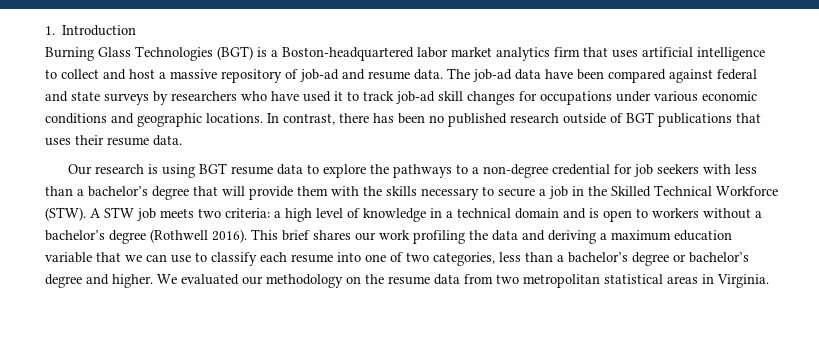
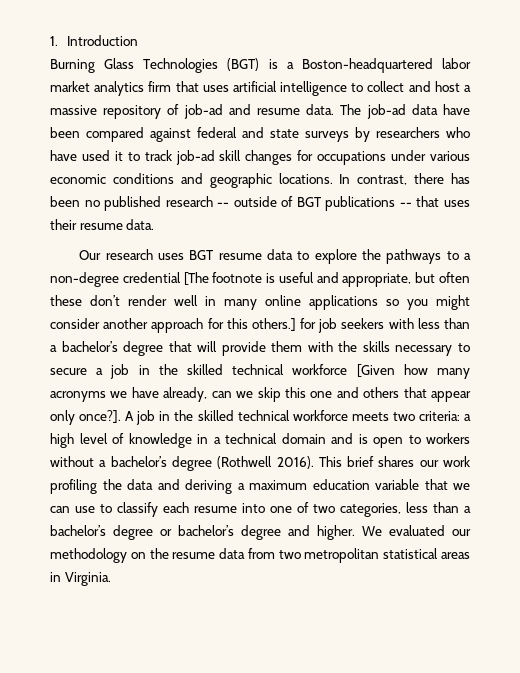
(559, 118) none -> [217,202,230,207] --
(732, 120) none -> [399,202,412,207] --
[147,164,195,178] is using -> [158,253,185,260] uses
(610, 169) none -> [183,272,470,287] [50,295,470,310] [50,318,296,333] [The footnote is useful and appropriate, but often these don’t render well in many online applications so you might consider another approach for this others.]
[611,185,778,197] [45,207,156,221] Skilled Technical Workforce (STW). A STW job -> [187,364,470,379] [50,387,472,402] [50,410,348,425] skilled technical workforce [Given how many acronyms we have already, can we skip this one and others that appear only once?]. A job in the skilled technical workforce

